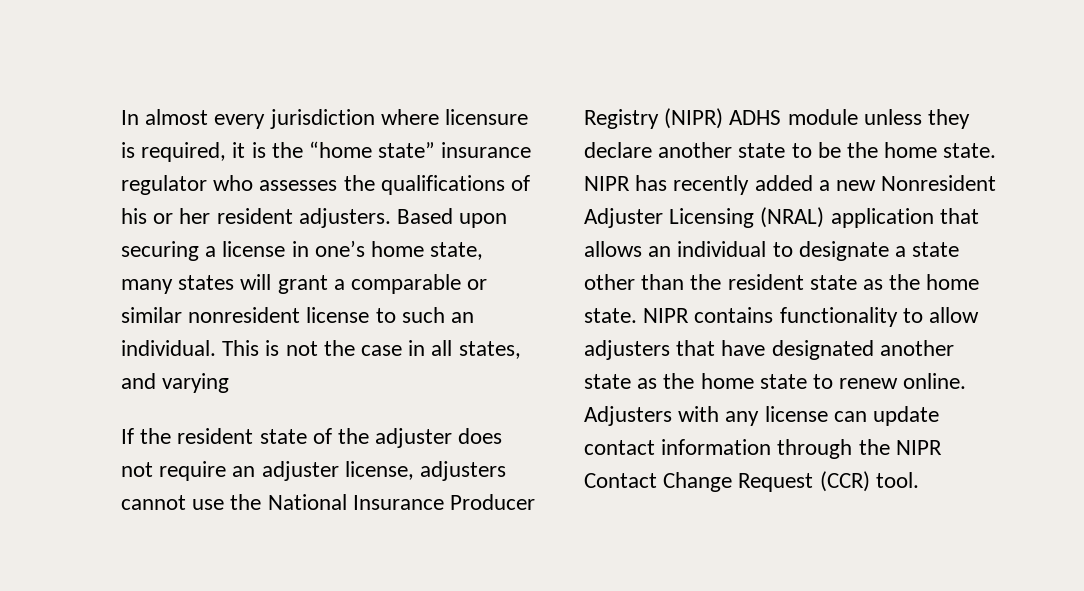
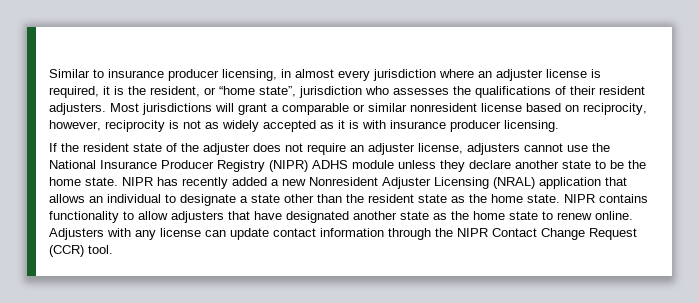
[121,110,139,125] In -> [49,69,291,81] Similar to insurance producer licensing, in
[445,109,529,125] licensure -> [478,69,587,81] an adjuster license
[309,141,532,158] [121,175,207,195] “home state” insurance regulator -> [150,86,362,98] resident, or “home state”, jurisdiction
[121,208,508,228] [121,240,484,261] [121,275,235,294] his or her resident adjusters. Based upon securing a license in one’s home state, many states -> [570,86,645,95] [49,103,212,115] their resident adjusters. Most jurisdictions
[375,307,475,323] [121,340,521,359] [121,373,230,393] to such an individual. This is not the case in all states, and varying -> [526,103,647,115] [49,120,559,132] based on reciprocity, however, reciprocity is not as widely accepted as it is with insurance producer licensing.

